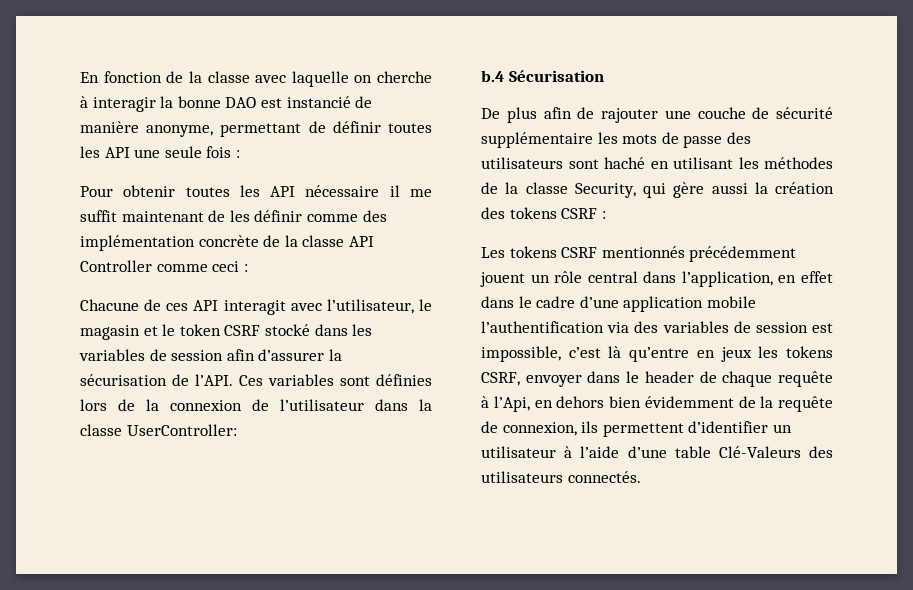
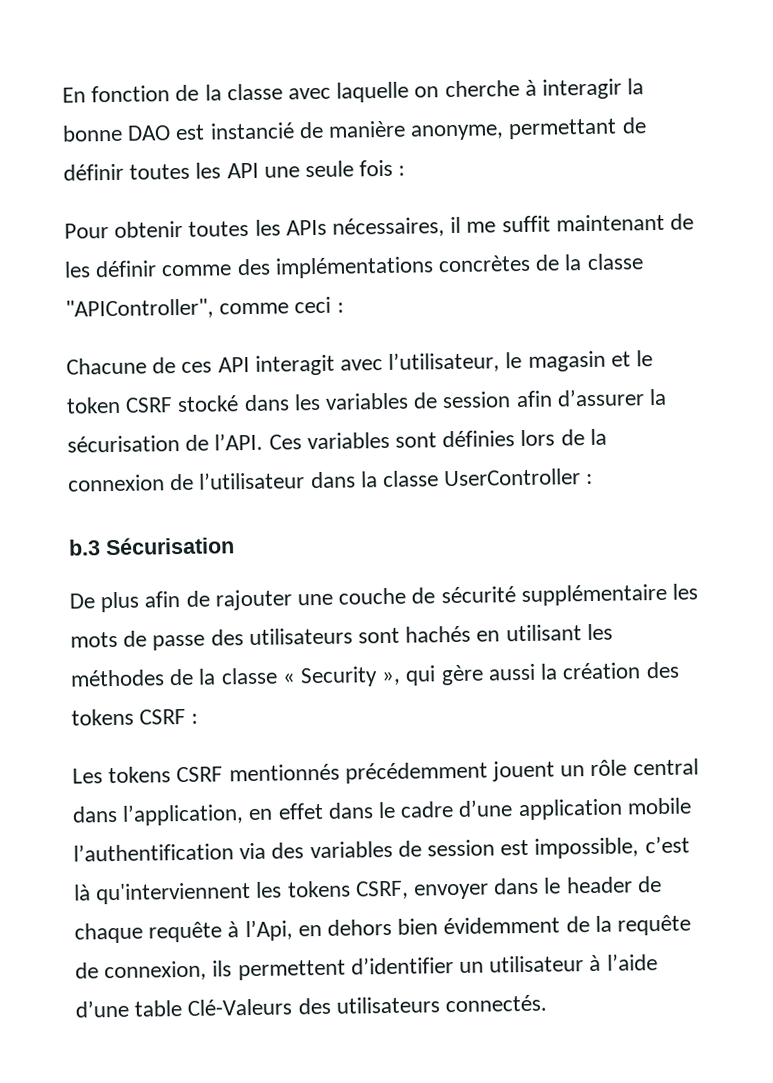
[270,185,380,197] API nécessaire -> [285,217,446,238] APIs nécessaires,
[80,235,374,251] [80,260,152,272] implémentation concrète de la classe API Controller -> [274,253,644,279] [65,298,214,320] implémentations concrètes de la classe "APIController",
[126,424,237,436] [481,70,504,82] UserController: // b.4 -> [443,468,594,487] [68,539,101,556] UserController : // b.3
[604,157,645,169] haché -> [405,625,472,643] hachés
[574,183,636,198] Security, -> [281,666,402,688] « Security »,
[629,347,752,362] qu’entre en jeux -> [95,882,252,905] qu'interviennent

